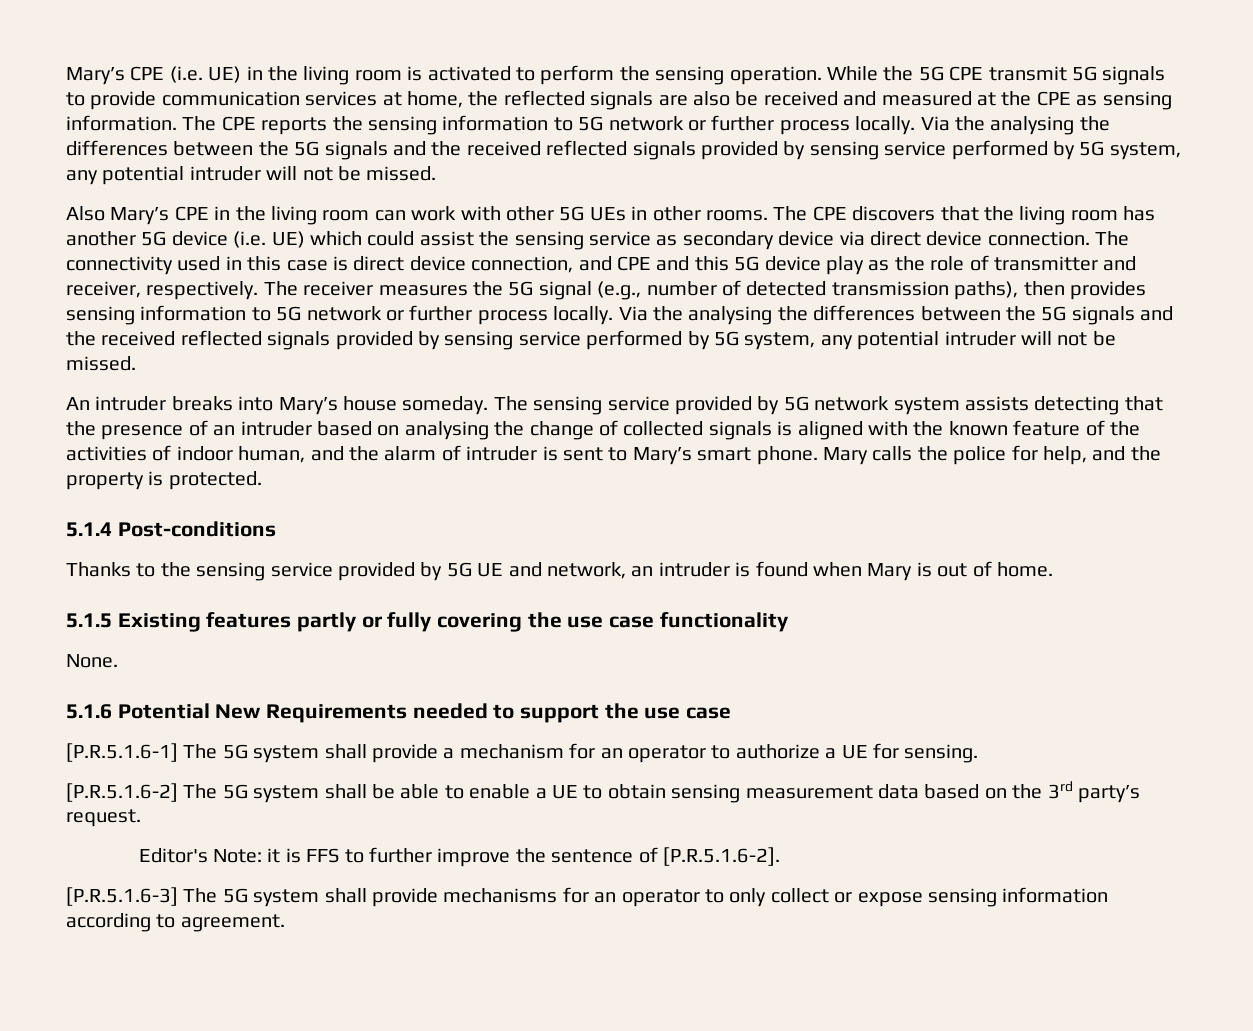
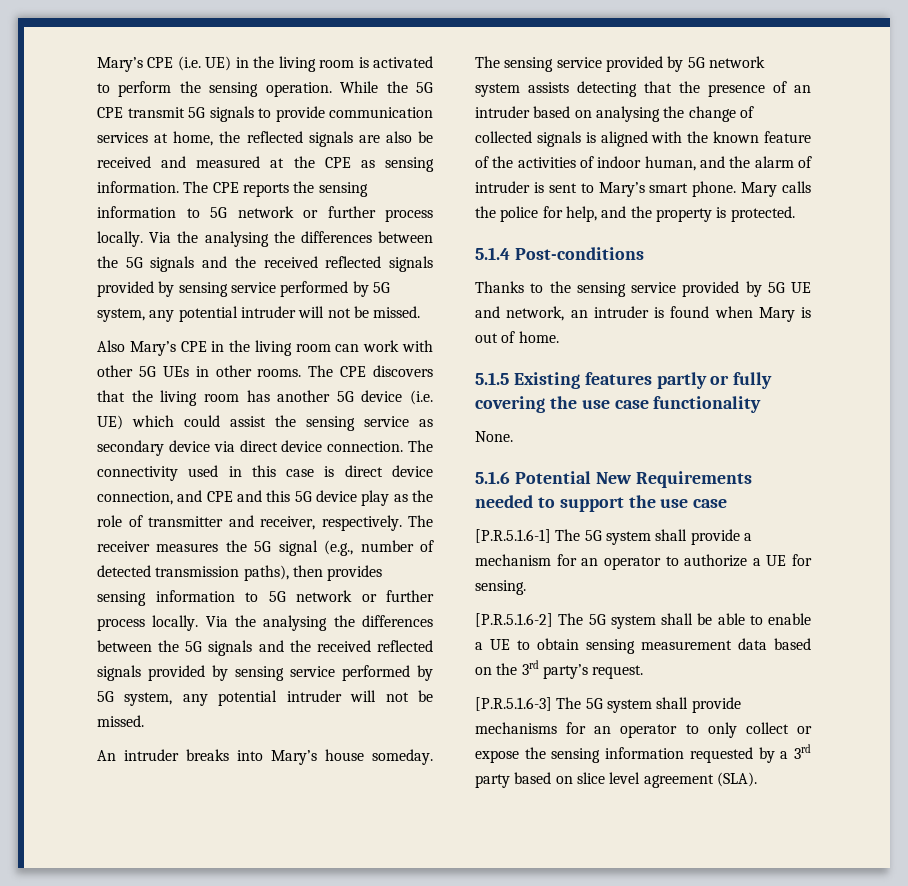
[138,847,781,867] // Editor's Note: it is FFS to further improve the sentence of [P.R.5.1.6-2]. -> (644, 672) none
[927,887,1109,907] [66,913,285,932] sensing information according to agreement. -> [524,744,811,763] [475,772,757,788] the sensing information requested by a 3rd party based on slice level agreement (SLA).

